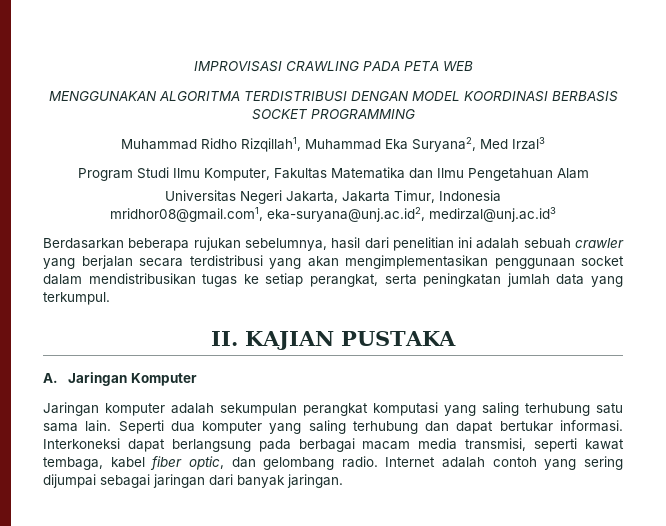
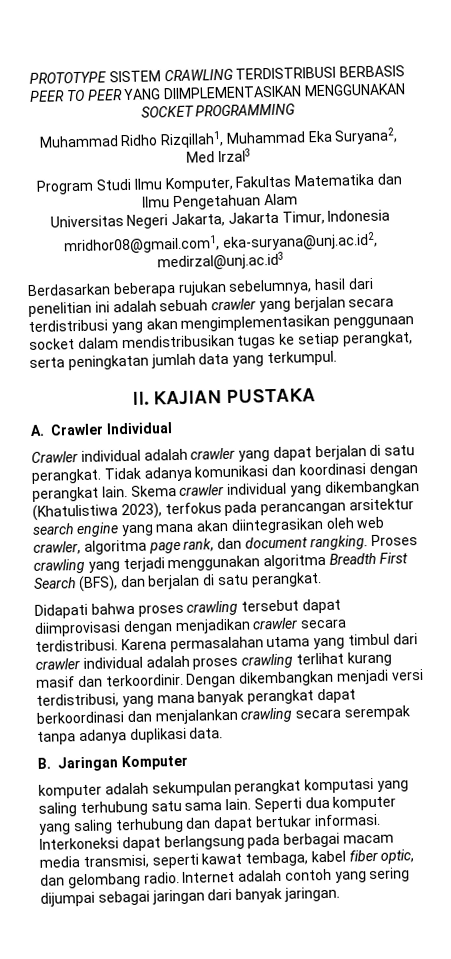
[193,61,473,72] [48,91,618,102] IMPROVISASI CRAWLING PADA PETA WEB // MENGGUNAKAN ALGORITMA TERDISTRIBUSI DENGAN MODEL KOORDINASI BERBASIS -> [28,65,406,84] [29,83,406,102] PROTOTYPE SISTEM CRAWLING TERDISTRIBUSI BERBASIS PEER TO PEER YANG DIIMPLEMENTASIKAN MENGGUNAKAN
(58, 378) none -> [50,422,173,436] [31,444,416,463] [31,462,418,484] [32,480,420,502] [32,498,414,521] [32,516,386,538] [33,534,419,555] [33,552,408,574] [33,572,322,593] [34,598,341,619] [34,617,348,637] [35,633,418,653] [35,651,392,670] [36,668,424,688] [36,688,356,708] [36,705,410,725] [37,727,224,745] [37,757,51,769] Crawler Individual // Crawler individual adalah crawler yang dapat berjalan di satu perangkat. Tidak adanya komunikasi dan koordinasi dengan perangkat lain. Skema crawler individual yang dikembangkan (Khatulistiwa 2023), terfokus pada perancangan arsitektur search engine yang mana akan diintegrasikan oleh web crawler, algoritma page rank, dan document rangking. Proses crawling yang terjadi menggunakan algoritma Breadth First Search (BFS), dan berjalan di satu perangkat. // Didapati bahwa proses crawling tersebut dapat diimprovisasi dengan menjadikan crawler secara terdistribusi. Karena permasalahan utama yang timbul dari crawler individual adalah proses crawling terlihat kurang masif dan terkoordinir. Dengan dikembangkan menjadi versi terdistribusi, yang mana banyak perangkat dapat berkoordinasi dan menjalankan crawling secara serempak tanpa adanya duplikasi data. // B.
[43,402,99,416] Jaringan -> (188, 762) none

